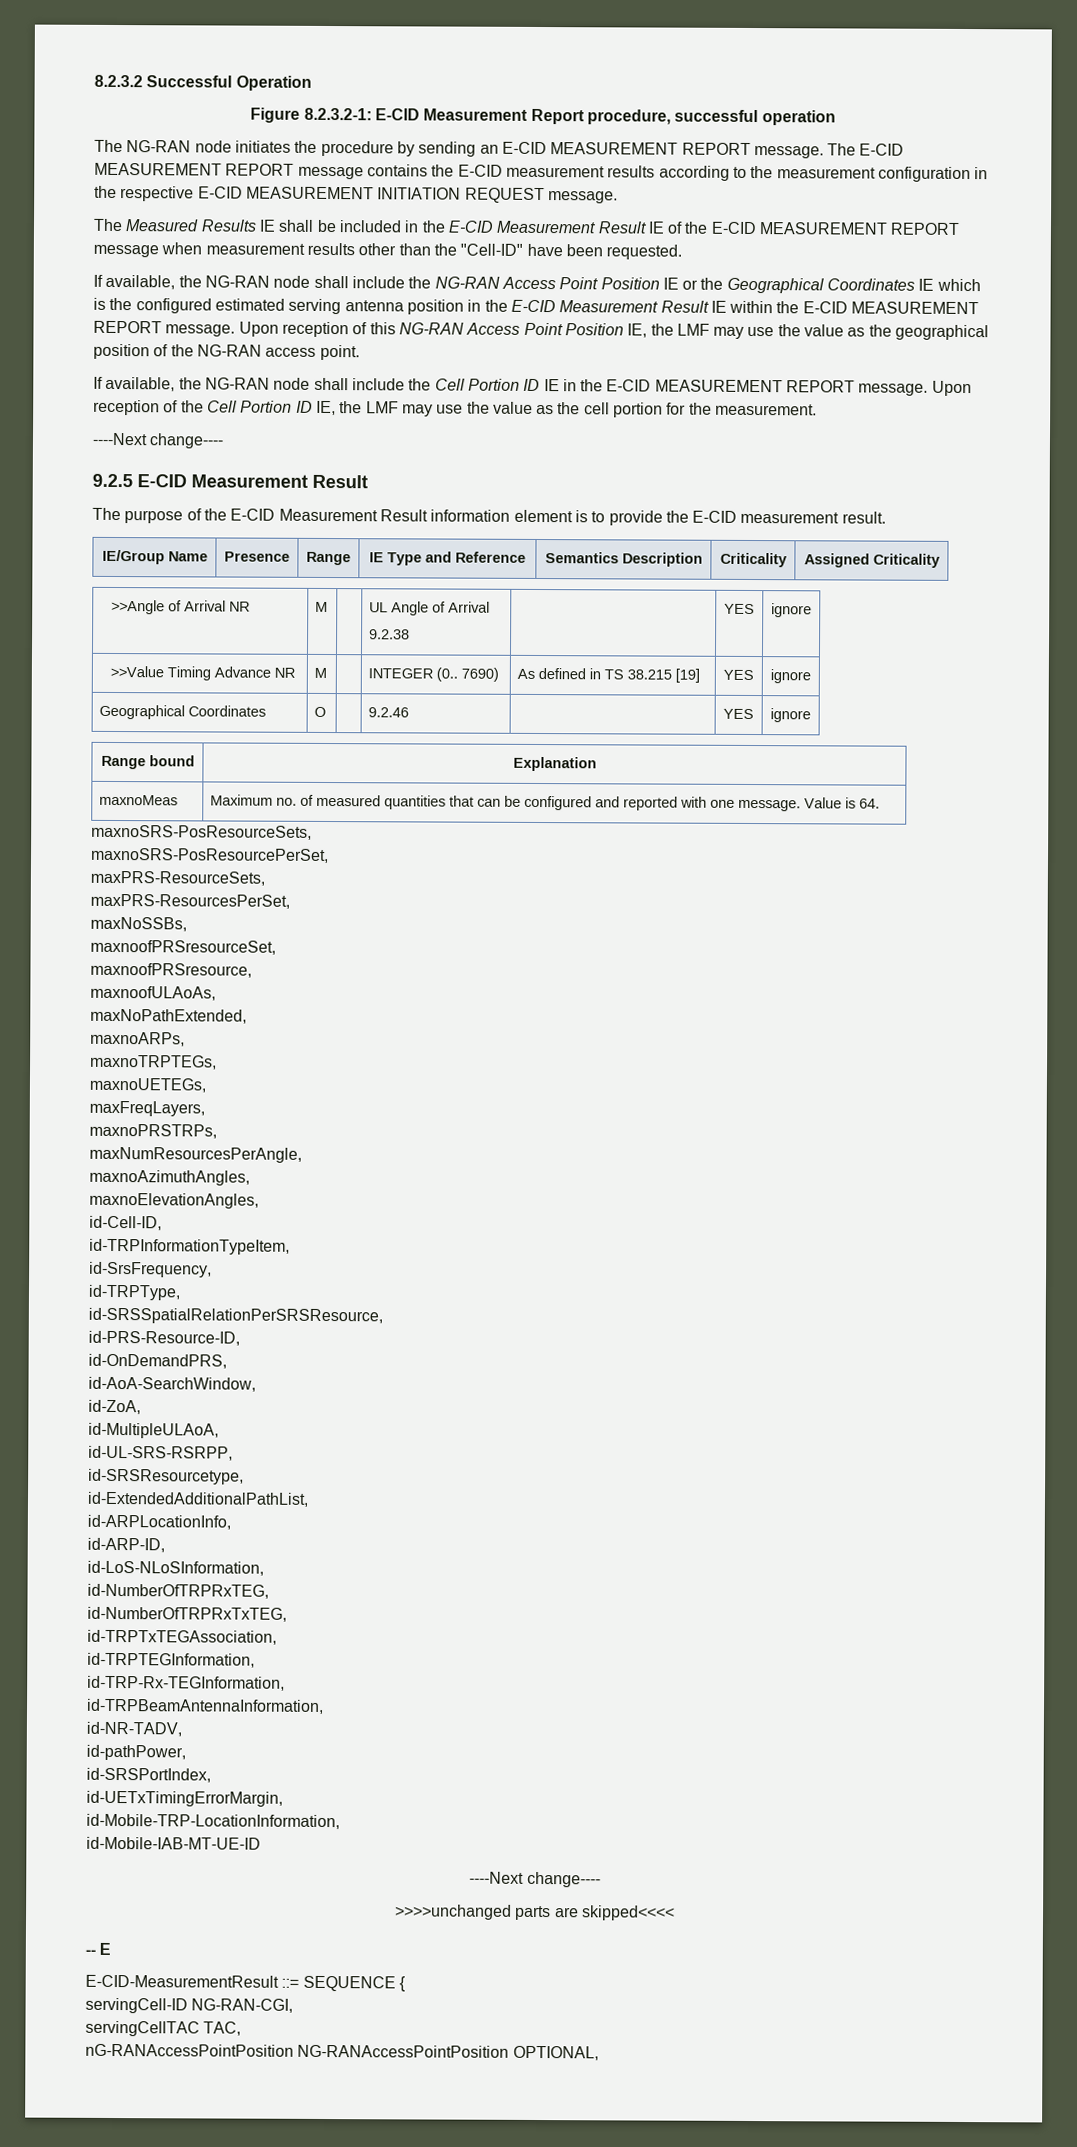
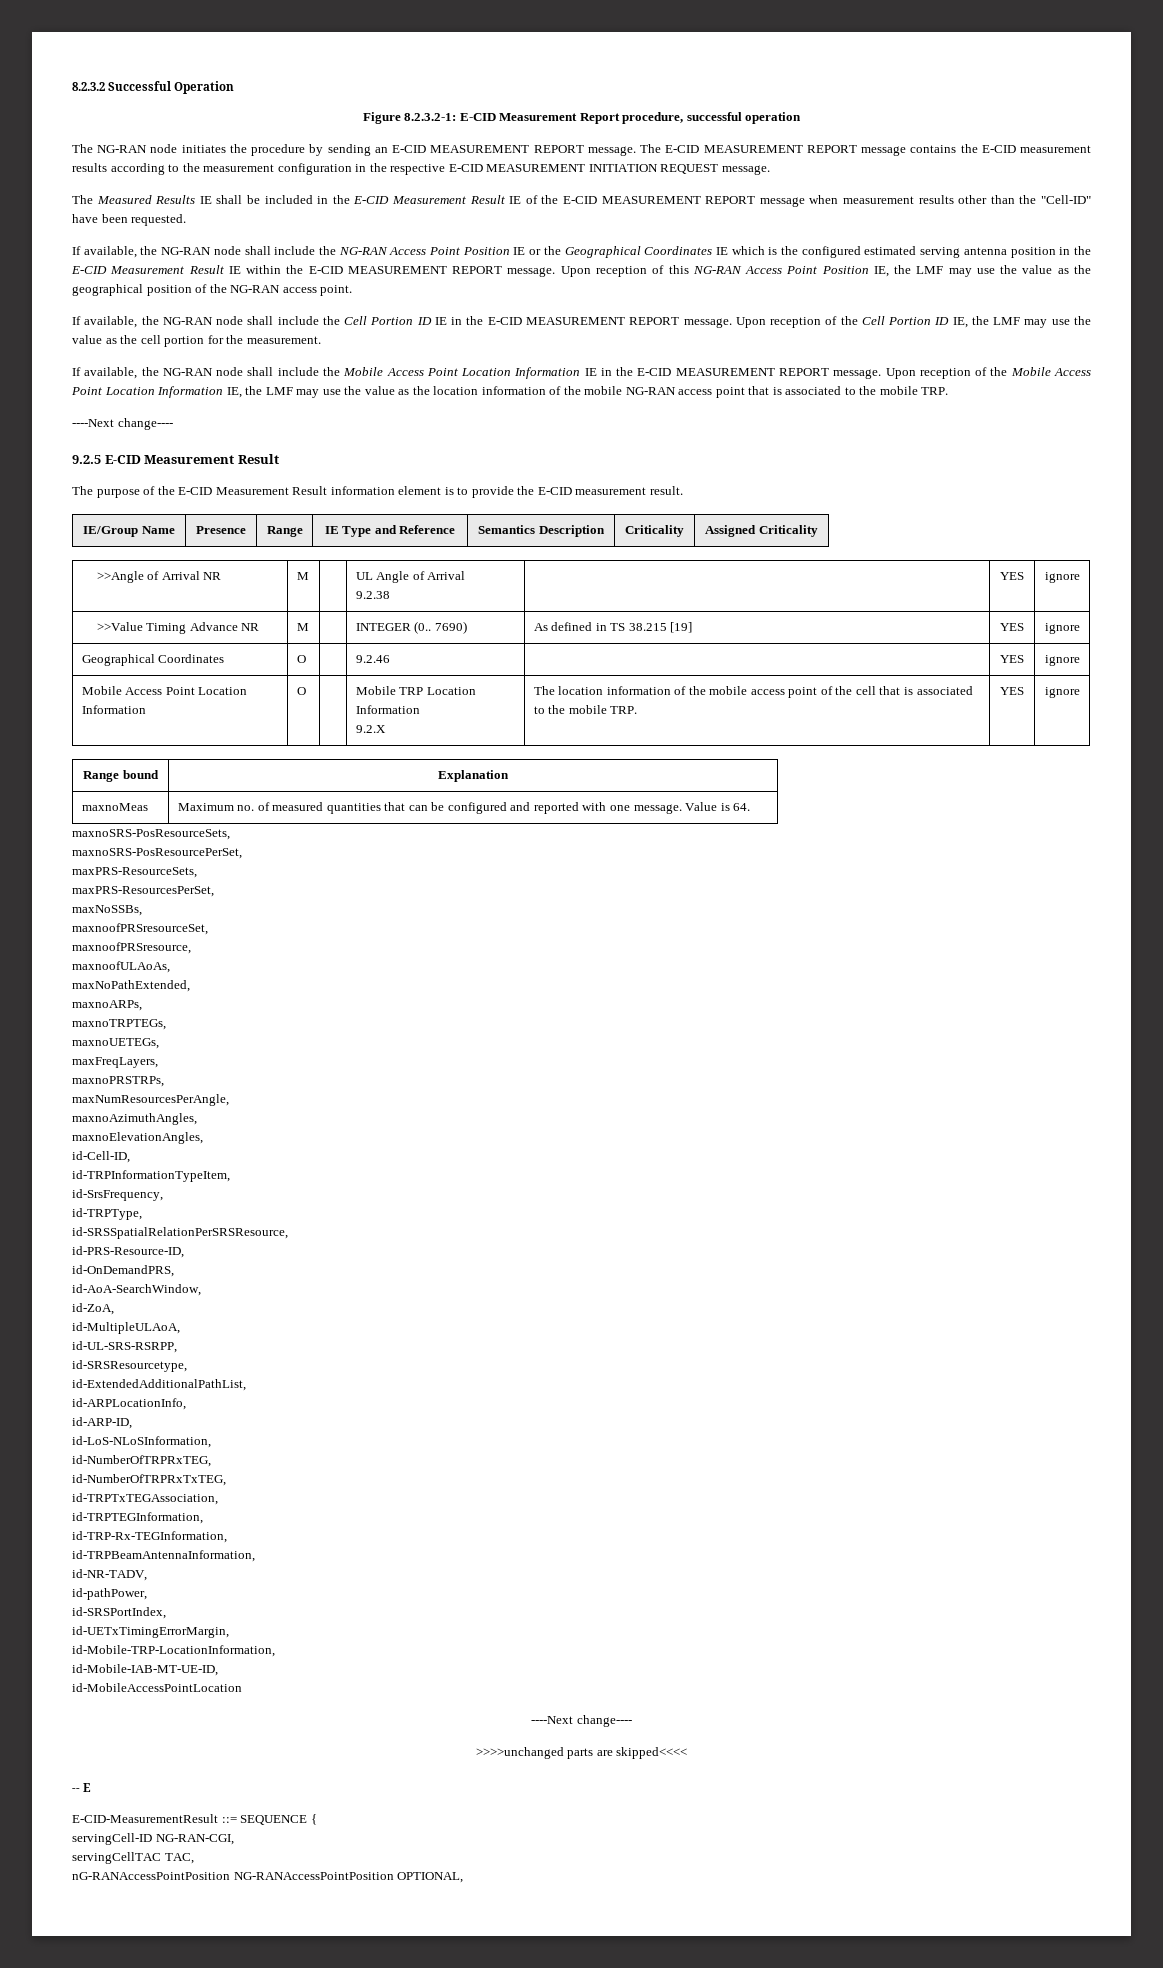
(818, 409) none -> [72,367,1091,379] [71,386,949,398] // If available, the NG-RAN node shall include the Mobile Access Point Location Information IE in the E-CID MEASUREMENT REPORT message. Upon reception of the Mobile Access Point Location Information IE, the LMF may use the value as the location information of the mobile NG-RAN access point that is associated to the mobile TRP.
(811, 715) none -> [81,686,248,695] [81,705,146,714] [296,687,306,695] [355,686,476,695] [355,705,420,714] [355,725,386,733] [533,686,973,698] [533,705,638,714] [1000,687,1024,695] [1044,687,1080,698] // Mobile Access Point Location Information | O | | Mobile TRP Location Information // 9.2.X | The location information of the mobile access point of the cell that is associated to the mobile TRP. | YES | ignore
[86,1836,261,1850] id-Mobile-IAB-MT-UE-ID -> [72,1664,218,1676] [72,1683,242,1692] id-Mobile-IAB-MT-UE-ID, // id-MobileAccessPointLocation

